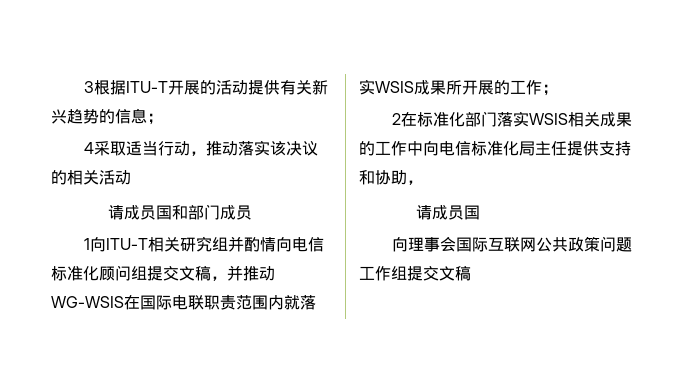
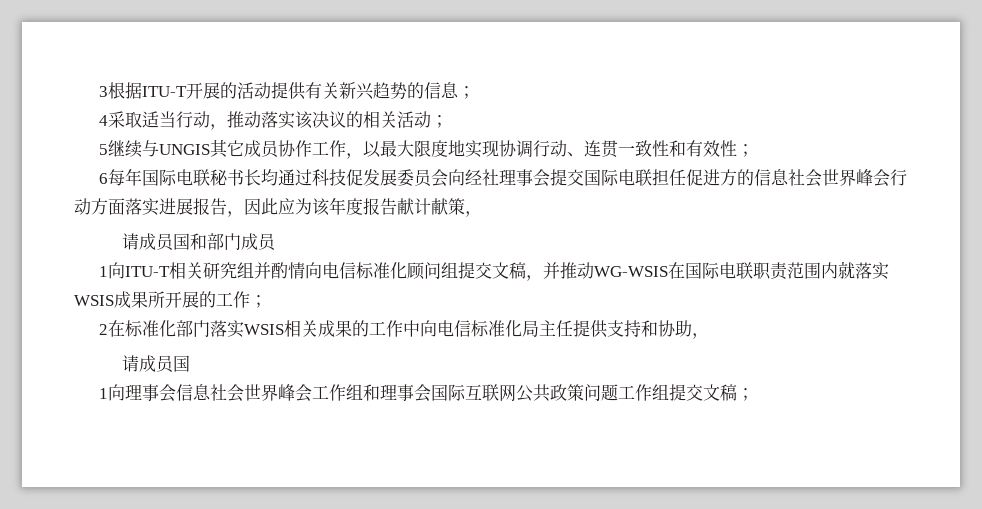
(131, 177) none -> [431,115,449,128] [99,139,755,159] [99,168,908,187] [74,197,482,217] ； // 5继续与UNGIS其它成员协作工作，以最大限度地实现协调行动、连贯一致性和有效性； // 6每年国际电联秘书长均通过科技促发展委员会向经社理事会提交国际电联担任促进方的信息社会世界峰会行动方面落实进展报告，因此应为该年度报告献计献策，
(481, 212) none -> [99,388,109,399] 1
(456, 244) none -> [176,384,432,402] 信息社会世界峰会工作组和理事会
(471, 273) none -> [737,388,755,401] ；

